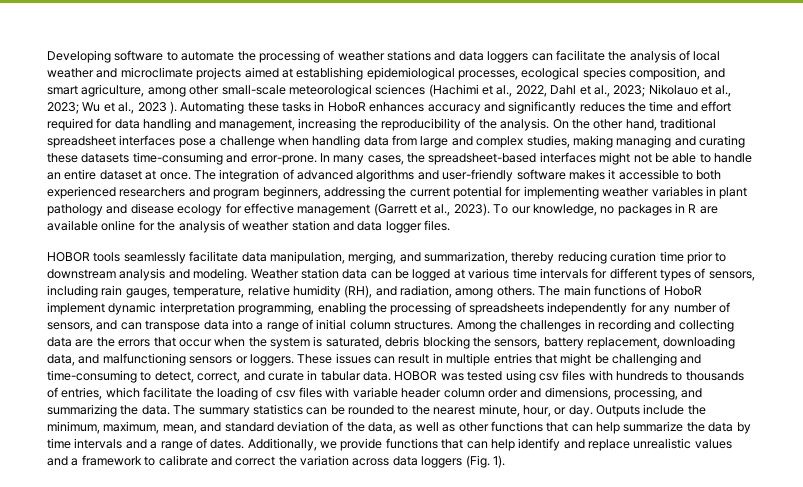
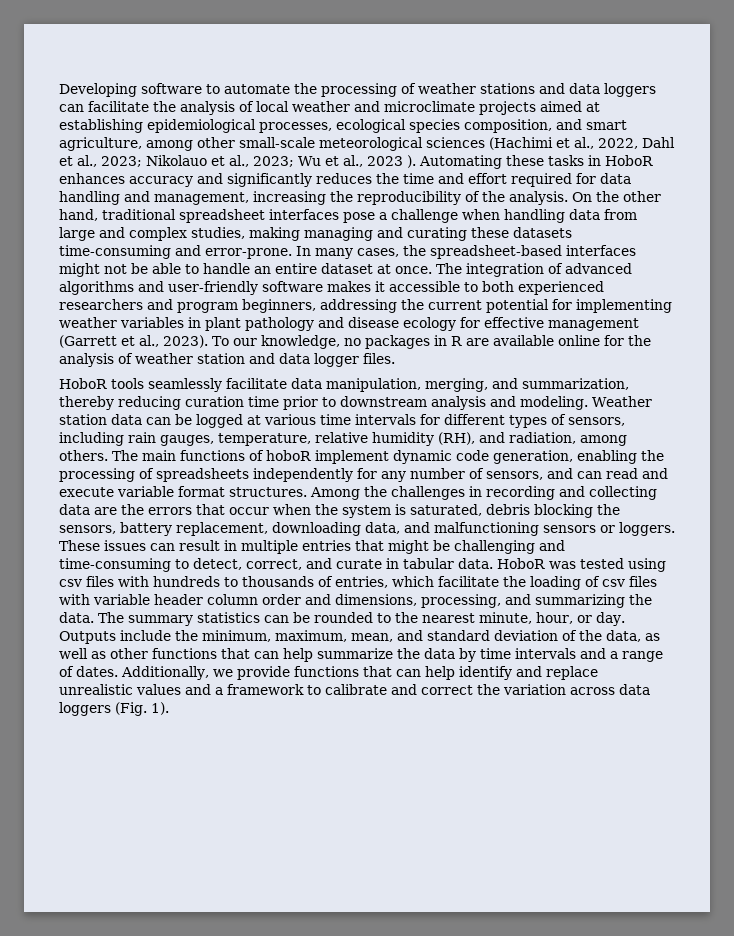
[47,252,90,262] HOBOR -> [59,378,107,389] HoboR
[663,286,702,296] HoboR -> [266,450,311,461] hoboR
[159,302,315,315] interpretation programming, -> [456,450,573,464] code generation,
[145,319,391,332] transpose data into a range of initial column -> [606,468,668,479] [59,486,225,497] read and execute variable format
[394,371,438,381] HOBOR -> [497,558,545,569] HoboR

